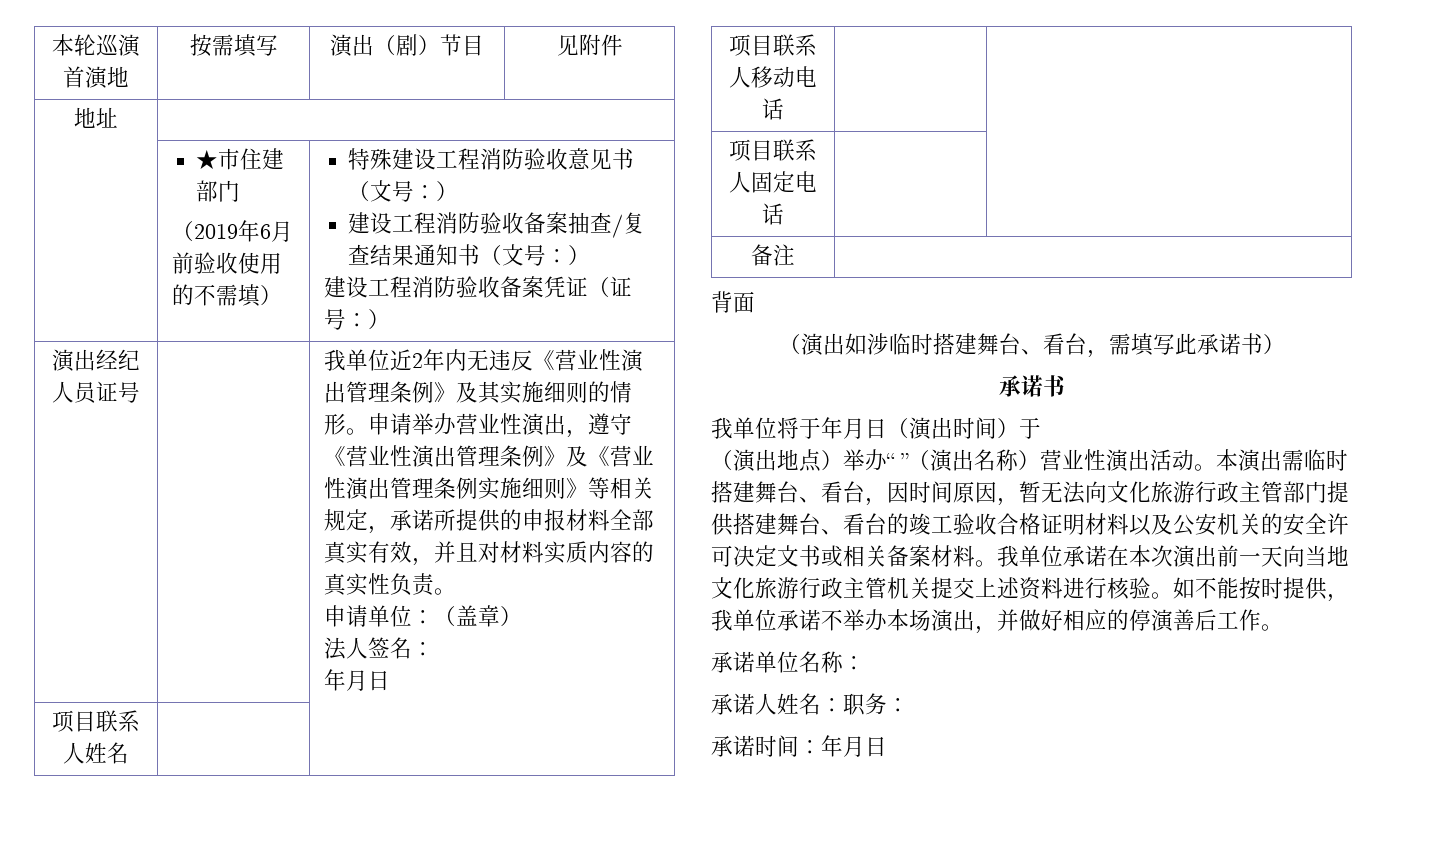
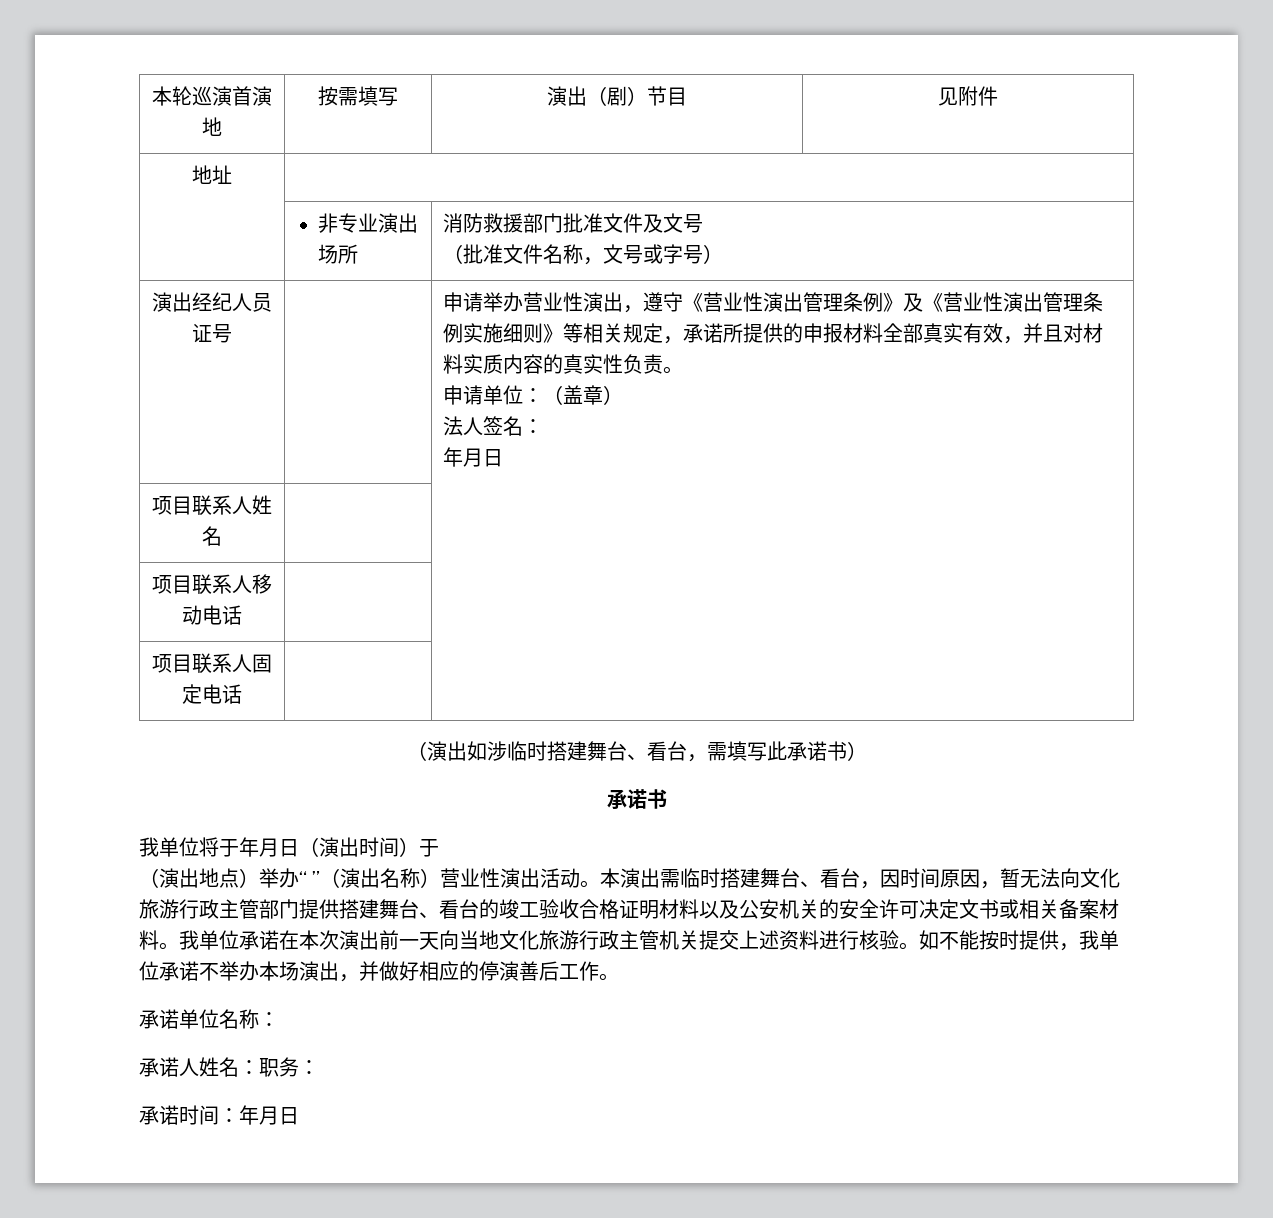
[195,148,284,170] [195,180,240,202] [172,220,294,242] [172,252,283,274] [172,284,283,307] [347,148,634,170] [347,180,458,202] [347,212,645,238] [347,244,590,266] [324,276,633,298] [324,308,369,330] ★市住建部门 // （2019年6月前验收使用的不需填） | 特殊建设工程消防验收意见书（文号：） // 建设工程消防验收备案抽查/复查结果通知书（文号：） // 建设工程消防验收备案凭证（证号： -> [318,213,419,233] [318,244,359,264] [443,213,704,233] [443,244,704,265] 非专业演出场所 | 消防救援部门批准文件及文号 // （批准文件名称，文号或字号
[324,349,645,372] [324,381,633,404] [324,413,369,435] 我单位近2年内无违反《营业性演出管理条例》及其实施细则的情形。 -> (232, 333) none
[751,244,795,266] [711,291,755,313] // 备注 | // 背面 -> (242, 694) none

